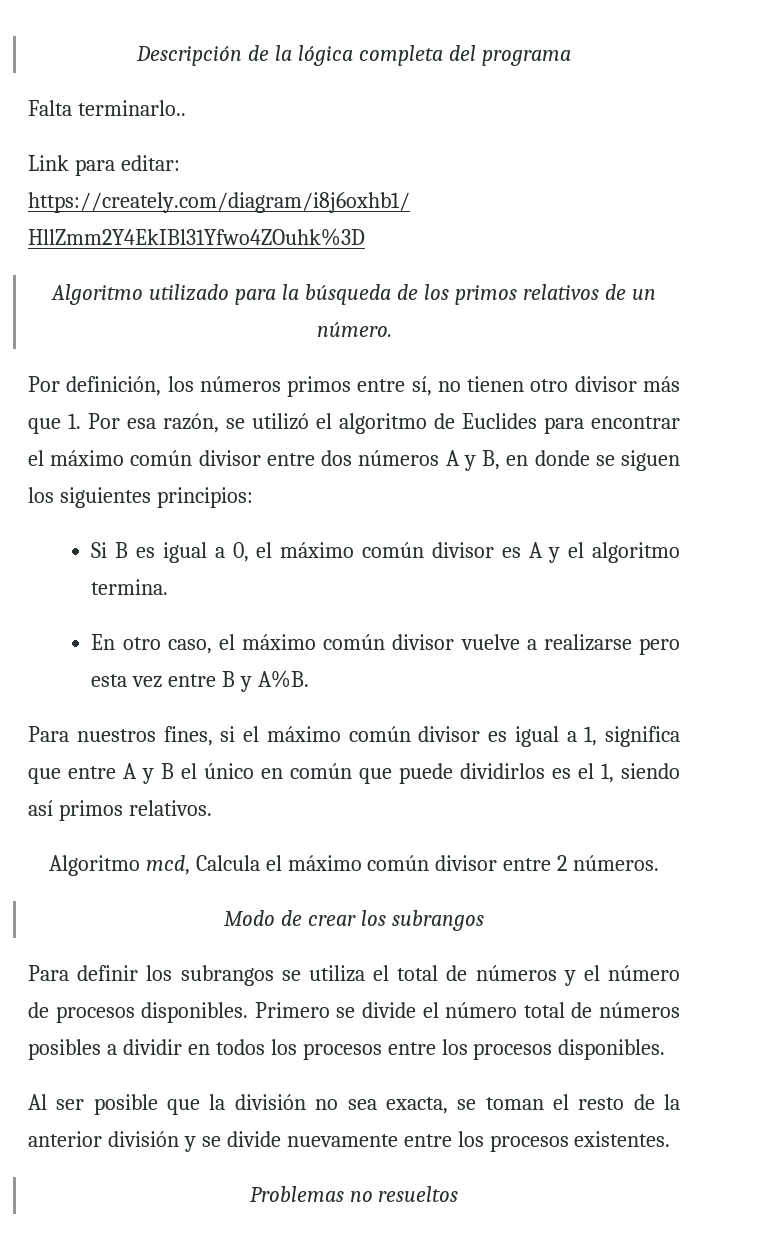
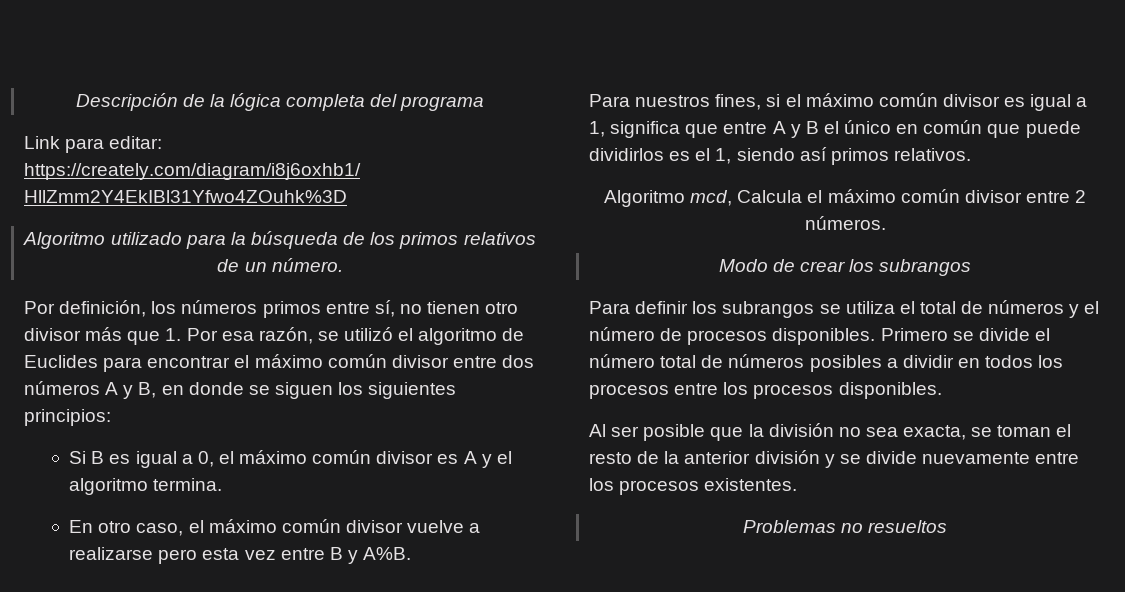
[28,100,186,116] // Falta terminarlo.. -> (485, 103) none

